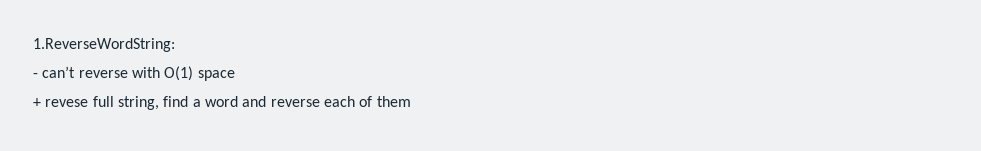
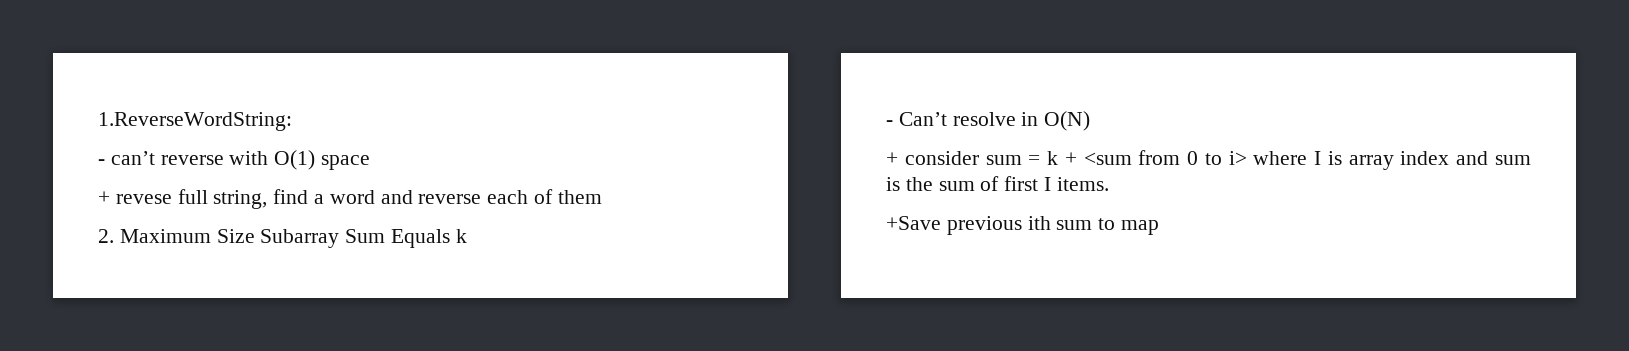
(411, 101) none -> [98,229,467,248] [886,111,1091,131] [886,150,1531,170] [886,176,1109,191] [886,216,1160,235] // 2. Maximum Size Subarray Sum Equals k // - Can’t resolve in O(N) // + consider sum = k + <sum from 0 to i> where I is array index and sum is the sum of first I items. // +Save previous ith sum to map

